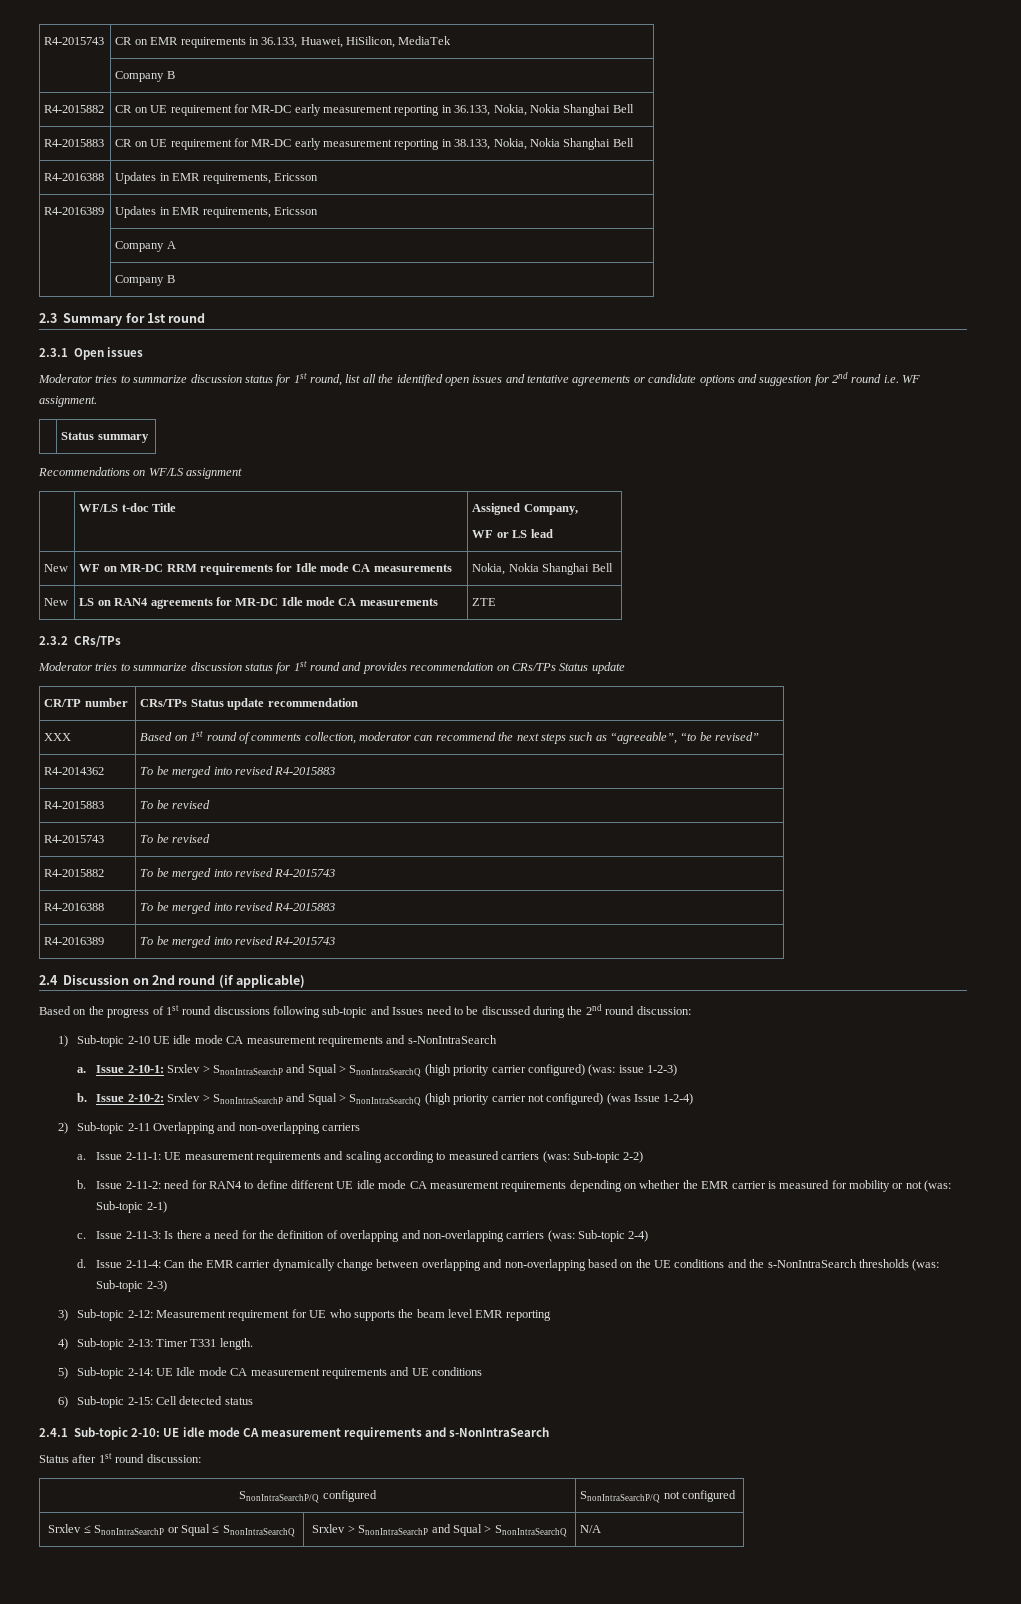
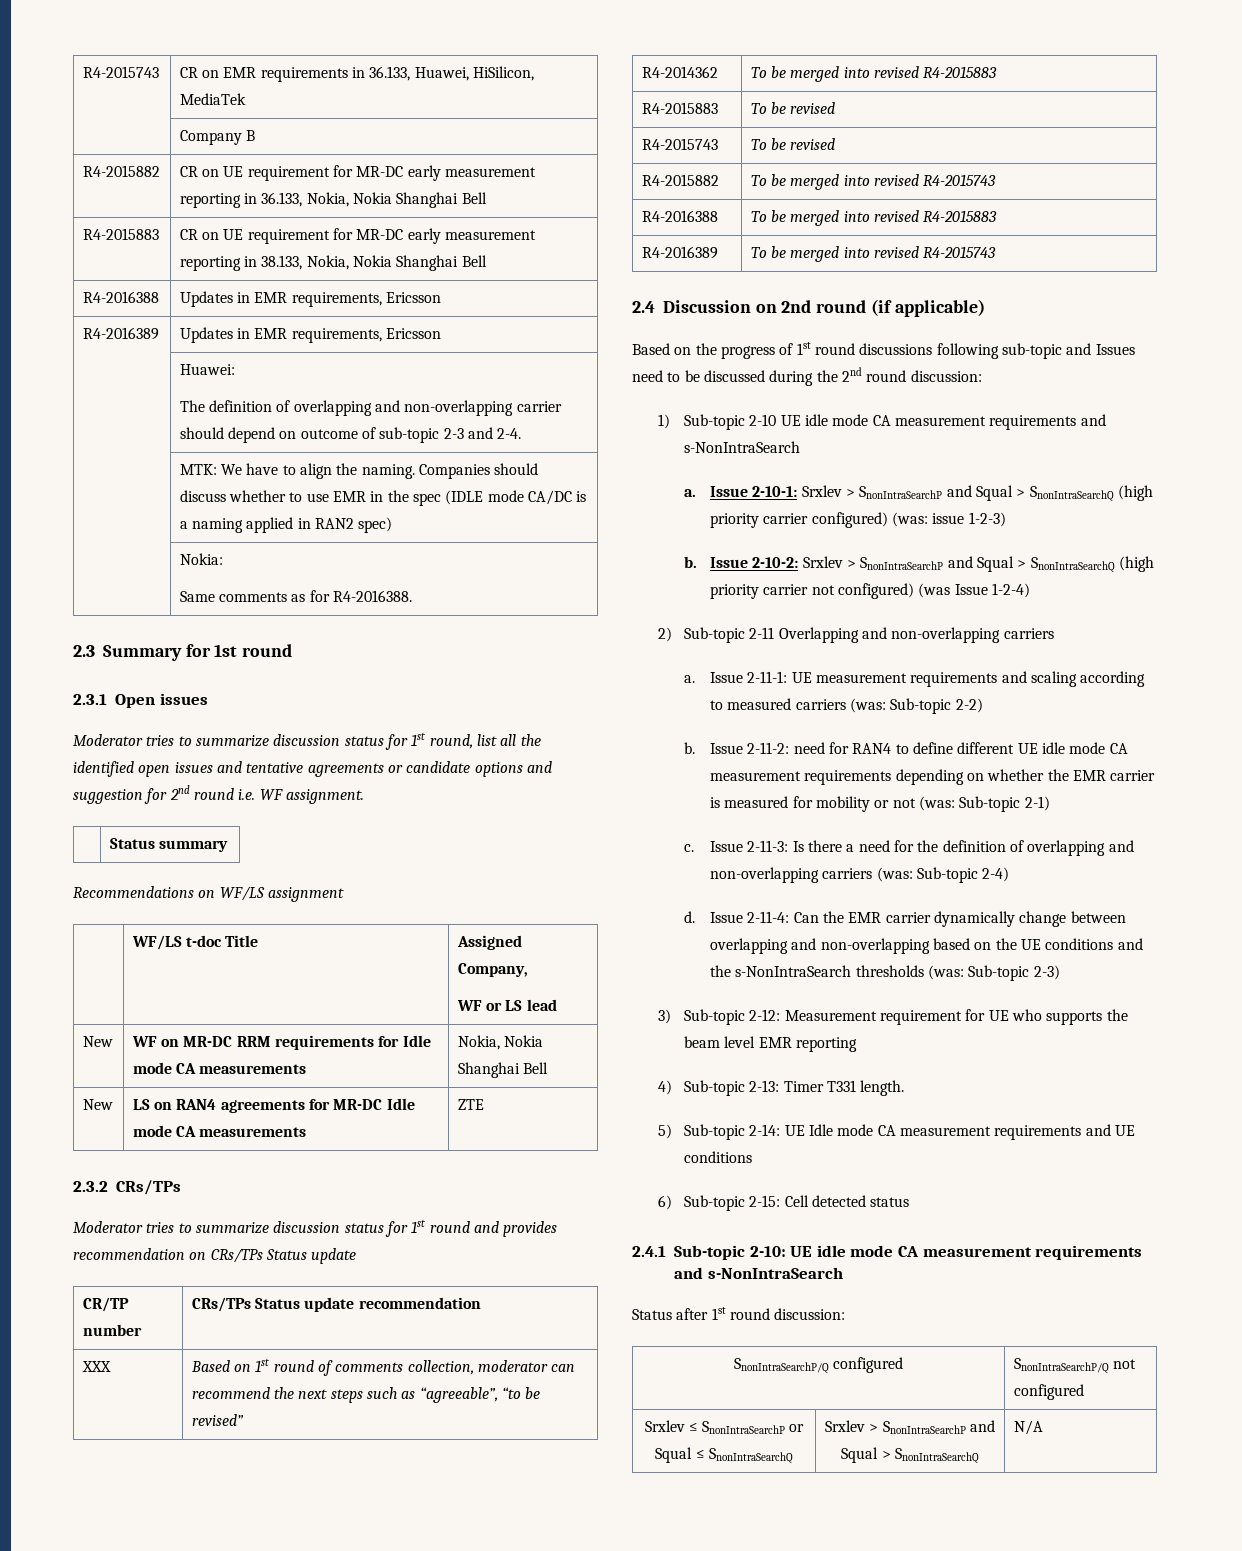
[115,241,176,252] [115,275,175,286] Company A // | Company B -> [179,364,235,375] [179,400,562,416] [179,427,522,443] [179,463,539,479] [179,490,587,506] [179,517,393,533] [179,553,223,565] [179,590,413,602] Huawei: // The definition of overlapping and non-overlapping carrier should depend on outcome of sub-topic 2-3 and 2-4. // | MTK: We have to align the naming. Companies should discuss whether to use EMR in the spec (IDLE mode CA/DC is a naming applied in RAN2 spec) // | Nokia: // Same comments as for R4-2016388.

